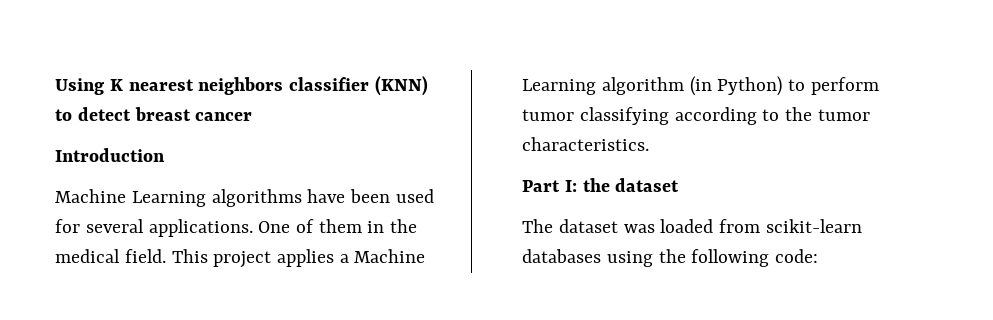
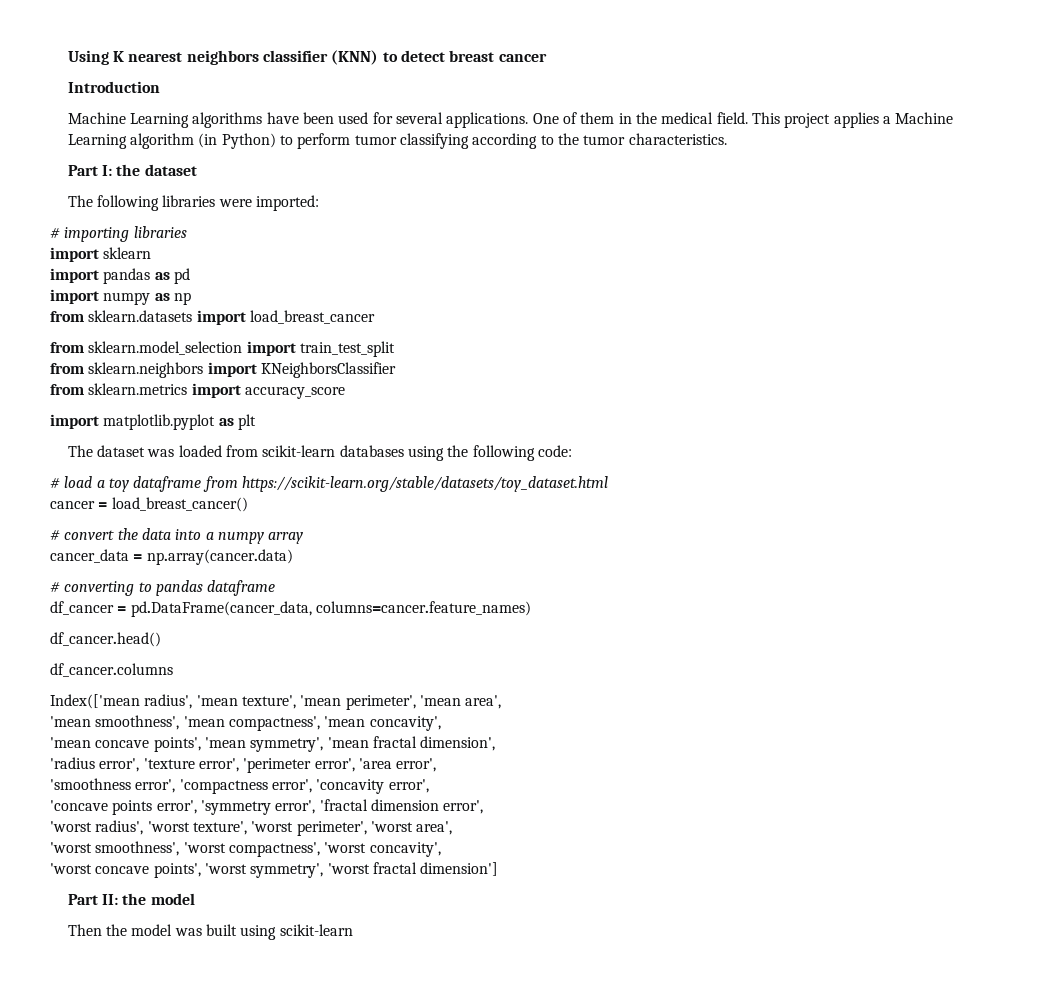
(680, 185) none -> [67,195,320,211] [50,226,187,242] [50,247,152,262] [50,268,190,284] [50,289,191,305] [50,310,375,325] [50,341,395,357] [50,362,396,378] [50,383,345,399] [50,414,256,430] // The following libraries were imported: // # importing libraries // import sklearn // import pandas as pd // import numpy as np // from sklearn.datasets import load_breast_cancer // from sklearn.model_selection import train_test_split // from sklearn.neighbors import KNeighborsClassifier // from sklearn.metrics import accuracy_score // import matplotlib.pyplot as plt
(818, 256) none -> [50,476,608,492] [50,497,248,512] [50,528,304,544] [50,549,293,565] [50,580,276,596] [50,601,531,617] [50,632,161,647] [50,663,173,677] [50,694,502,710] [50,715,441,731] [50,736,496,752] [50,757,437,773] [50,778,429,794] [50,799,484,815] [50,820,453,836] [50,841,441,857] [50,862,499,878] [67,893,195,905] [67,924,353,940] // # load a toy dataframe from https://scikit-learn.org/stable/datasets/toy_dataset.html // cancer = load_breast_cancer() // # convert the data into a numpy array // cancer_data = np.array(cancer.data) // # converting to pandas dataframe // df_cancer = pd.DataFrame(cancer_data, columns=cancer.feature_names) // df_cancer.head() // df_cancer.columns // Index(['mean radius', 'mean texture', 'mean perimeter', 'mean area', // 'mean smoothness', 'mean compactness', 'mean concavity', // 'mean concave points', 'mean symmetry', 'mean fractal dimension', // 'radius error', 'texture error', 'perimeter error', 'area error', // 'smoothness error', 'compactness error', 'concavity error', // 'concave points error', 'symmetry error', 'fractal dimension error', // 'worst radius', 'worst texture', 'worst perimeter', 'worst area', // 'worst smoothness', 'worst compactness', 'worst concavity', // 'worst concave points', 'worst symmetry', 'worst fractal dimension'] // Part II: the model // Then the model was built using scikit-learn

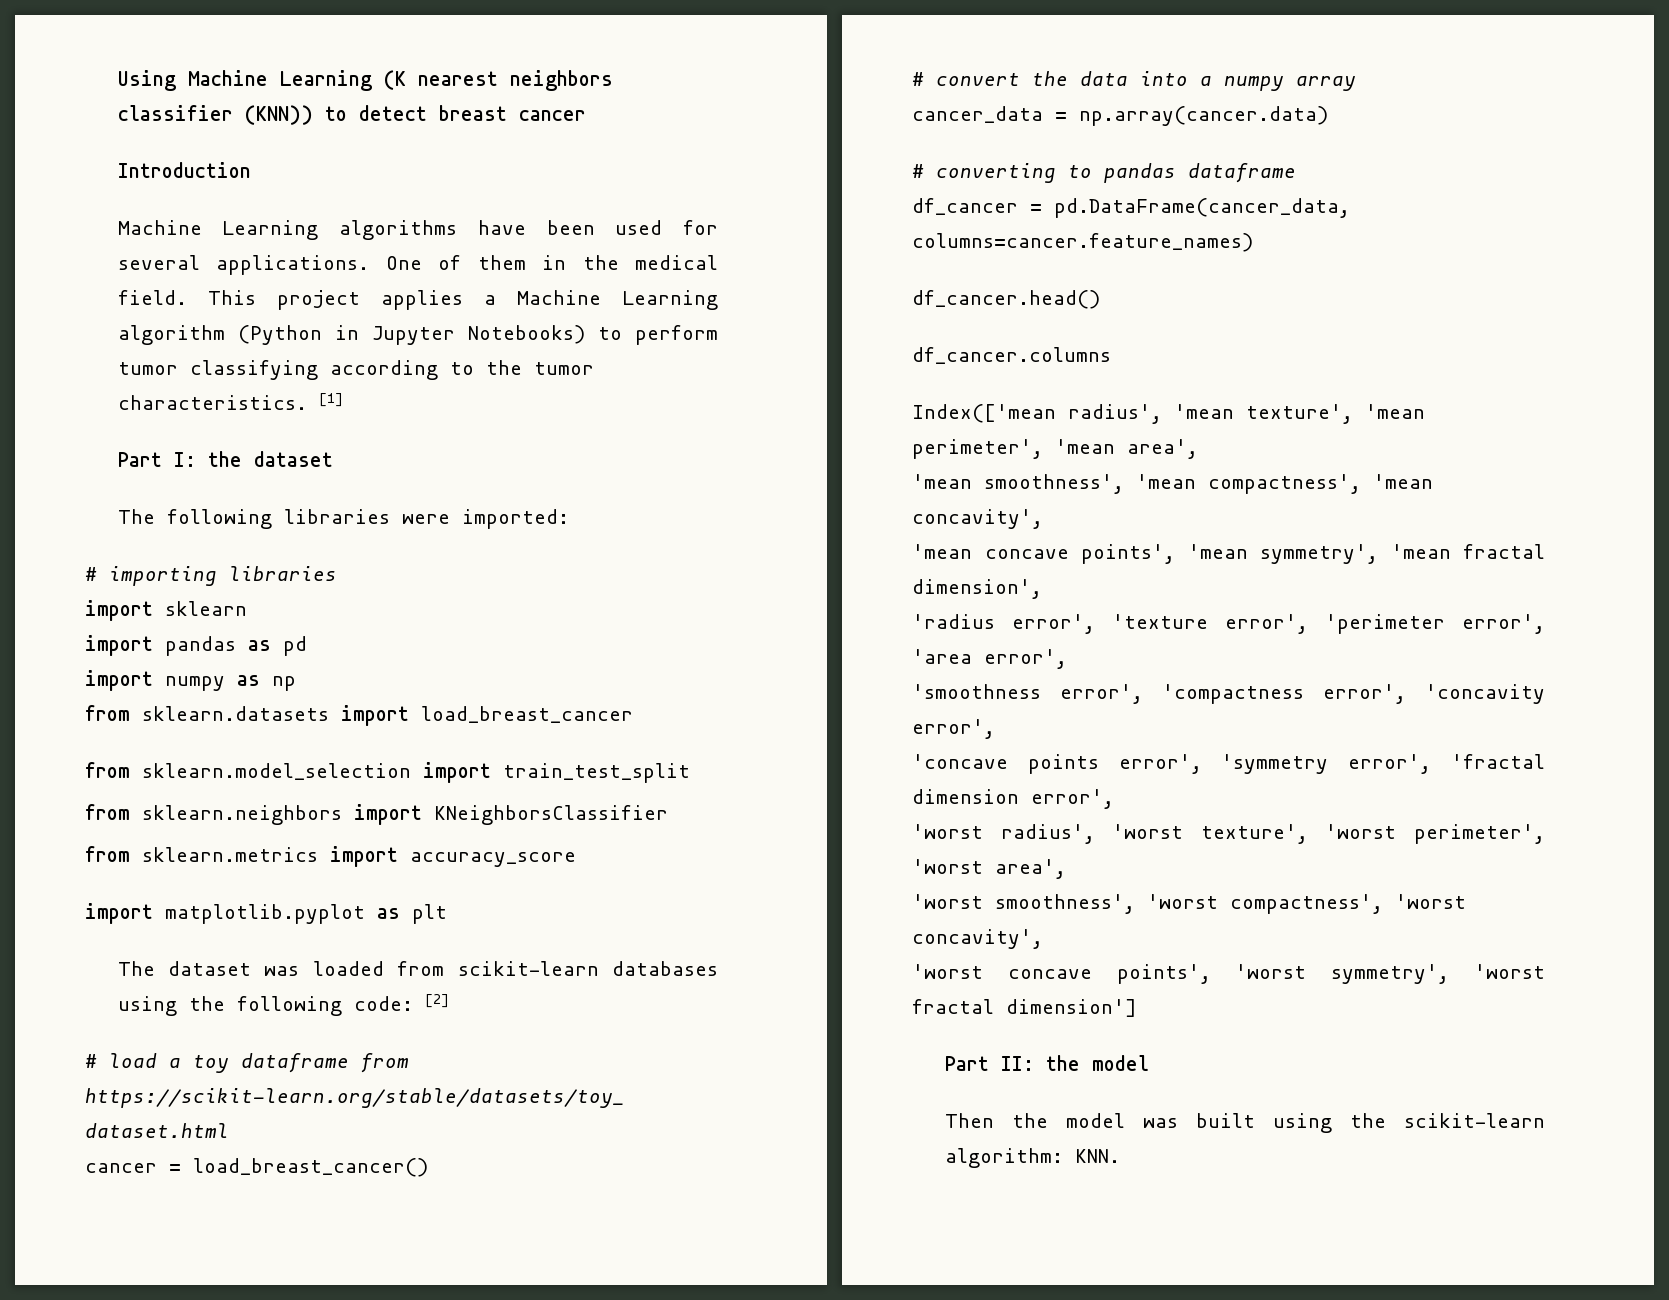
[113,51,125,62] K -> [187,70,406,91] Machine Learning (K
[331,50,379,65] (KNN) -> [244,105,313,125] (KNN))
[198,133,276,149] (in Python) -> [237,325,585,345] (Python in Jupyter Notebooks)
(727, 139) none -> [318,393,343,407] [1]
(573, 451) none -> [424,994,449,1008] [2]
[279,924,353,936] scikit-learn -> [1349,1113,1545,1128] [944,1148,1120,1168] the scikit-learn algorithm: KNN.

